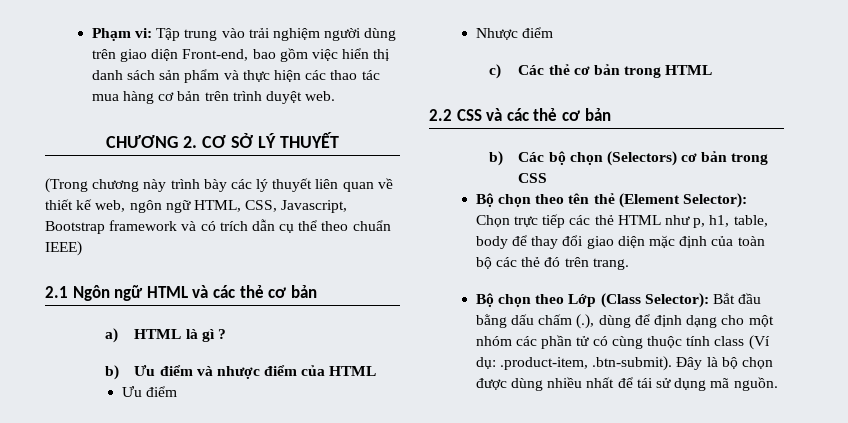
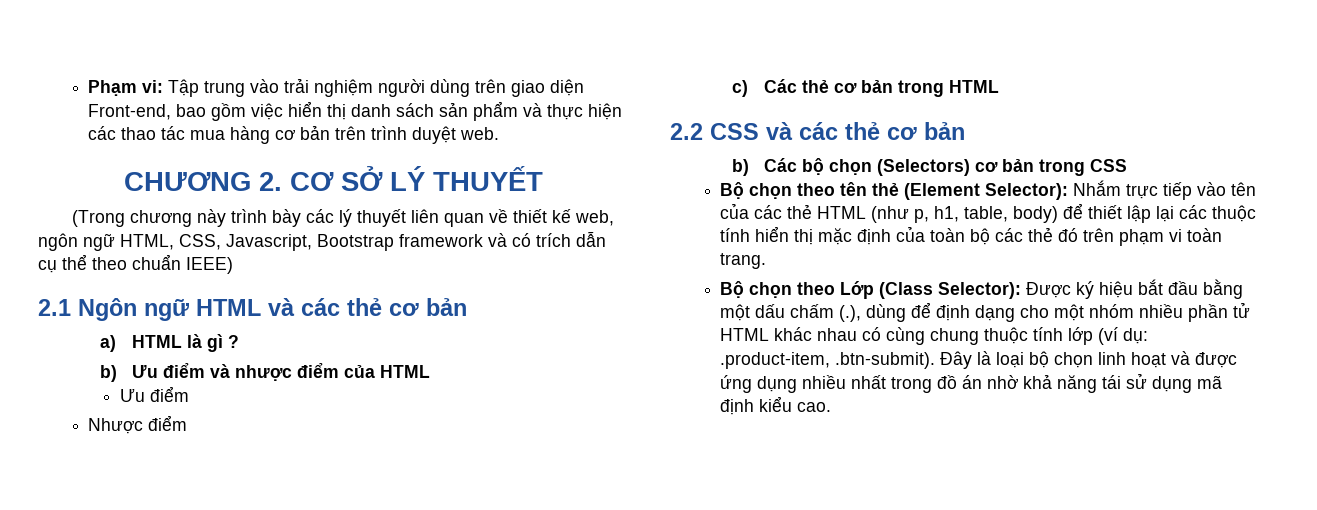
[475,215,510,227] Chọn -> [1073,180,1122,196] Nhắm
(566, 221) none -> [1197,182,1257,196] [720,203,750,219] vào tên của
[664,215,690,225] như -> [871,206,910,223] (như
[475,235,645,249] body để thay đổi giao diện -> [1013,203,1257,223] [720,226,814,245] body) để thiết lập lại các thuộc tính hiển thị
(589, 262) none -> [1119,228,1223,246] phạm vi toàn
[712,293,735,304] Bắt -> [1026,279,1164,299] Được ký hiệu bắt
(507, 321) none -> [720,304,751,321] một
[516,336,538,346] các -> [1139,304,1184,318] nhiều
(590, 341) none -> [720,327,858,341] HTML khác nhau
[646,335,770,350] thuộc tính class (Ví -> [930,327,1119,345] chung thuộc tính lớp (ví
[721,357,773,369] [475,377,633,391] bộ chọn được dùng nhiều nhất để -> [996,351,1238,368] [720,374,1098,393] loại bộ chọn linh hoạt và được ứng dụng nhiều nhất trong đồ án nhờ khả năng
[733,377,778,391] nguồn. -> [720,396,832,415] định kiểu cao.

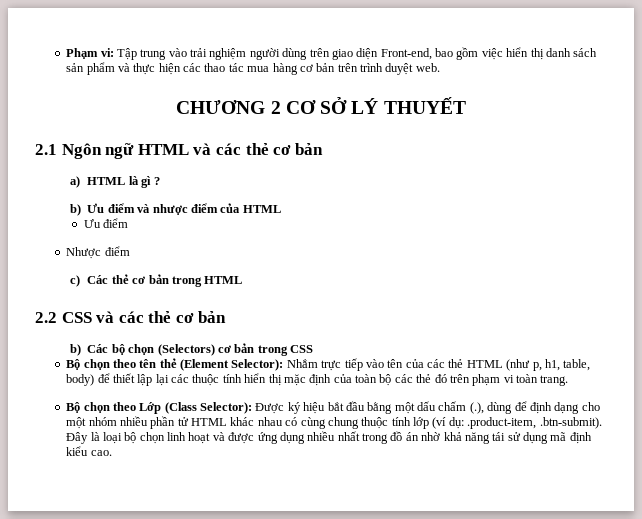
[259,172,282,191] 2. -> [270,101,281,114] 2
[71,209,614,227] [38,231,606,251] [38,254,233,274] // (Trong chương này trình bày các lý thuyết liên quan về thiết kế web, ngôn ngữ HTML, CSS, Javascript, Bootstrap framework và có trích dẫn cụ thể theo chuẩn IEEE) -> (466, 105) none

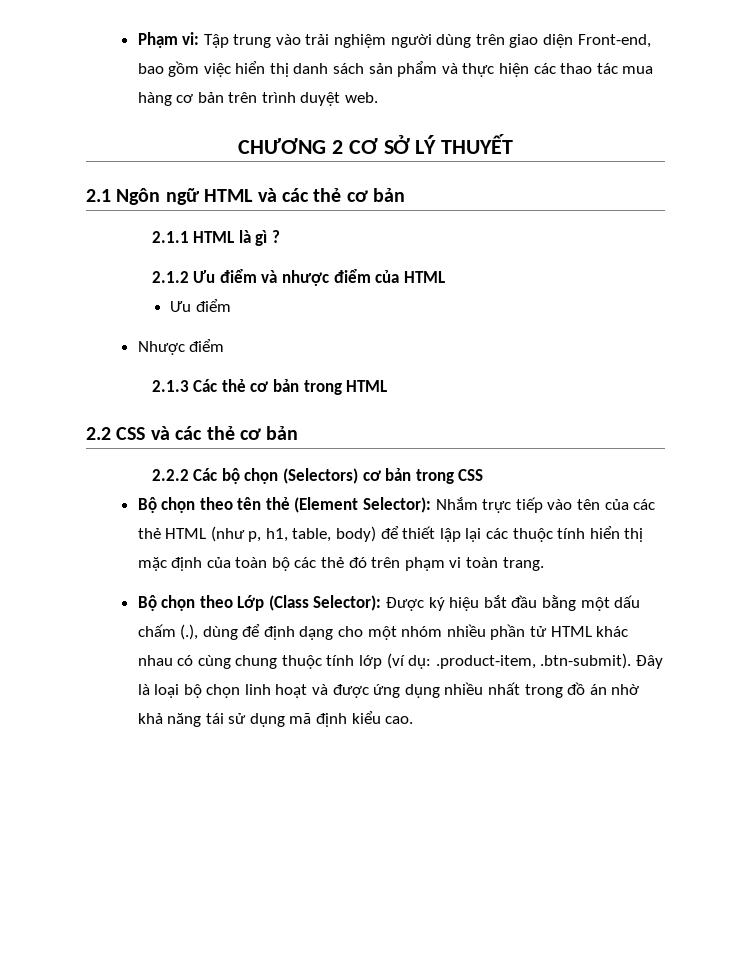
[69,176,80,188] a) -> [151,231,189,243] 2.1.1
[69,204,81,216] b) -> [151,271,189,283] 2.1.2
[69,275,80,287] c) -> [151,380,189,392] 2.1.3
[69,344,81,356] b) -> [151,469,189,481] 2.2.2

